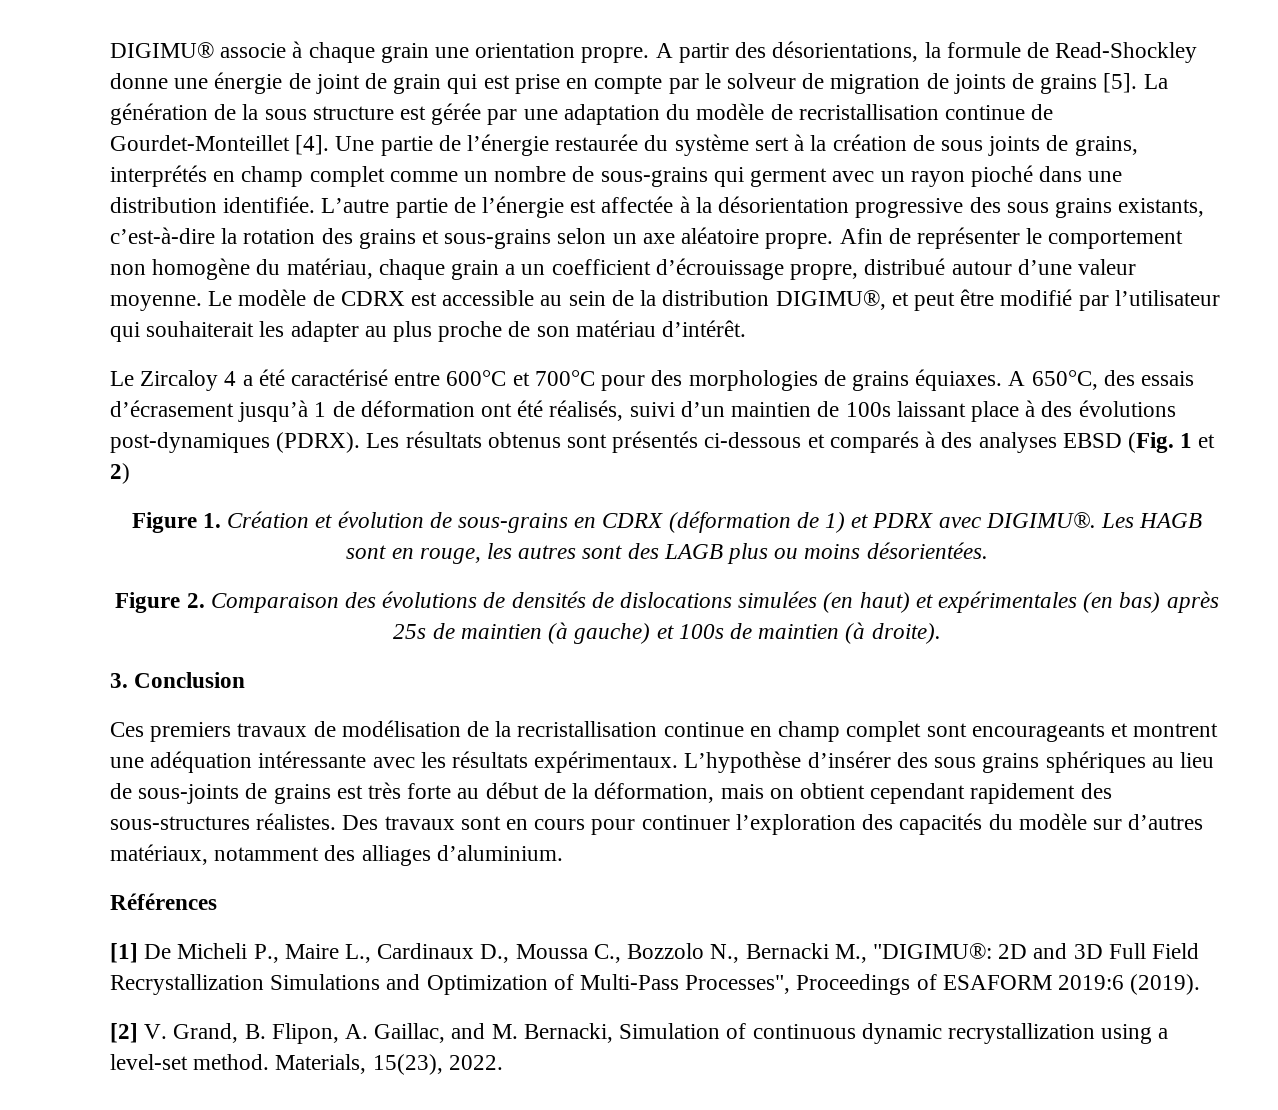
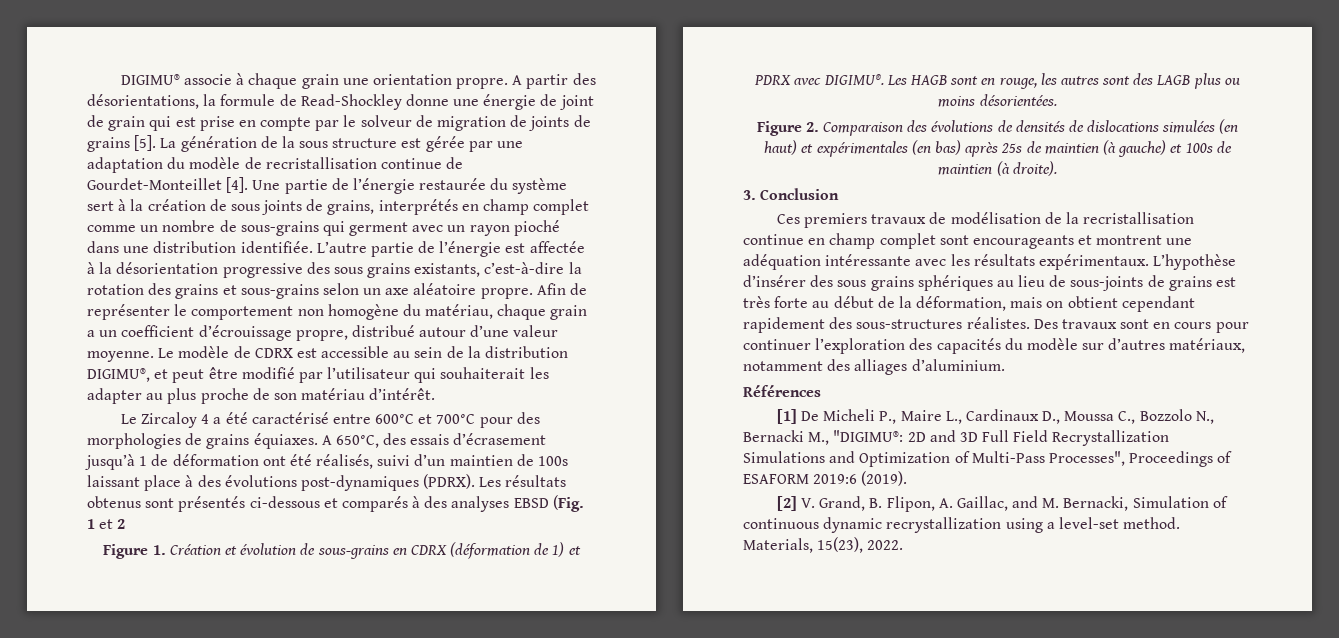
[110,463,130,484] 2) -> [117,519,126,529] 2

